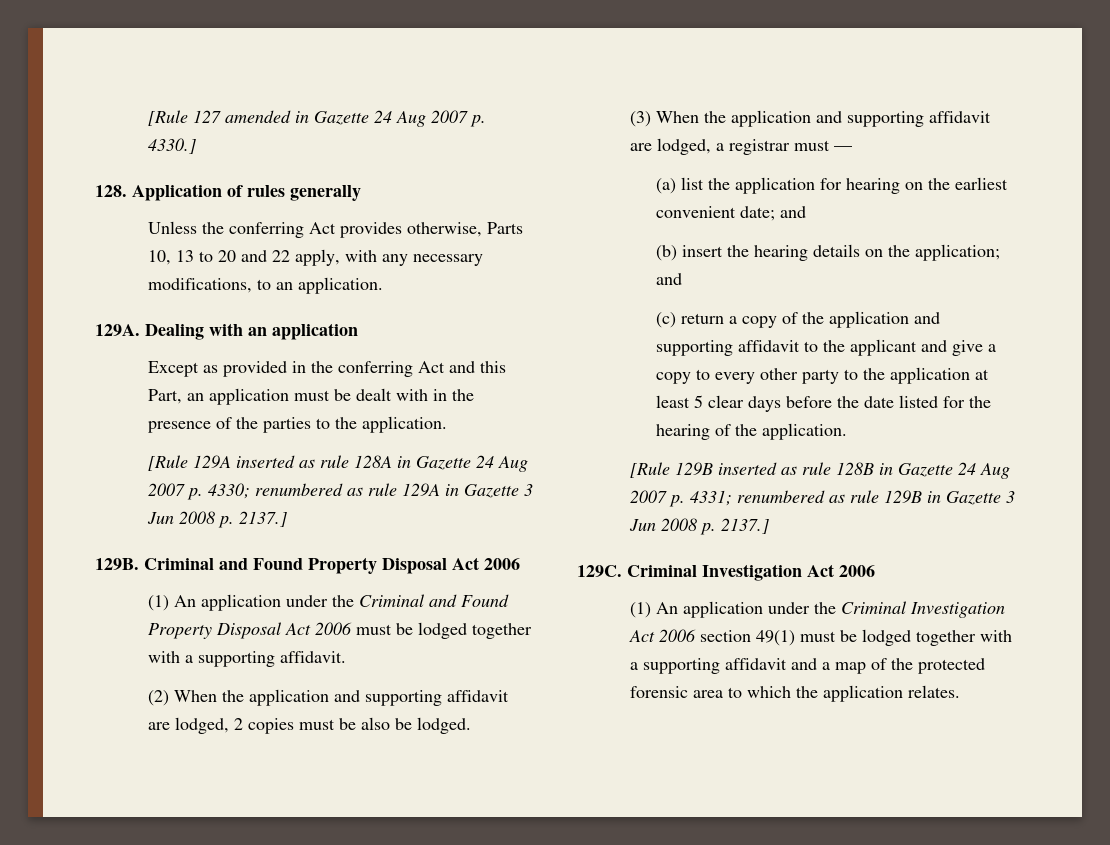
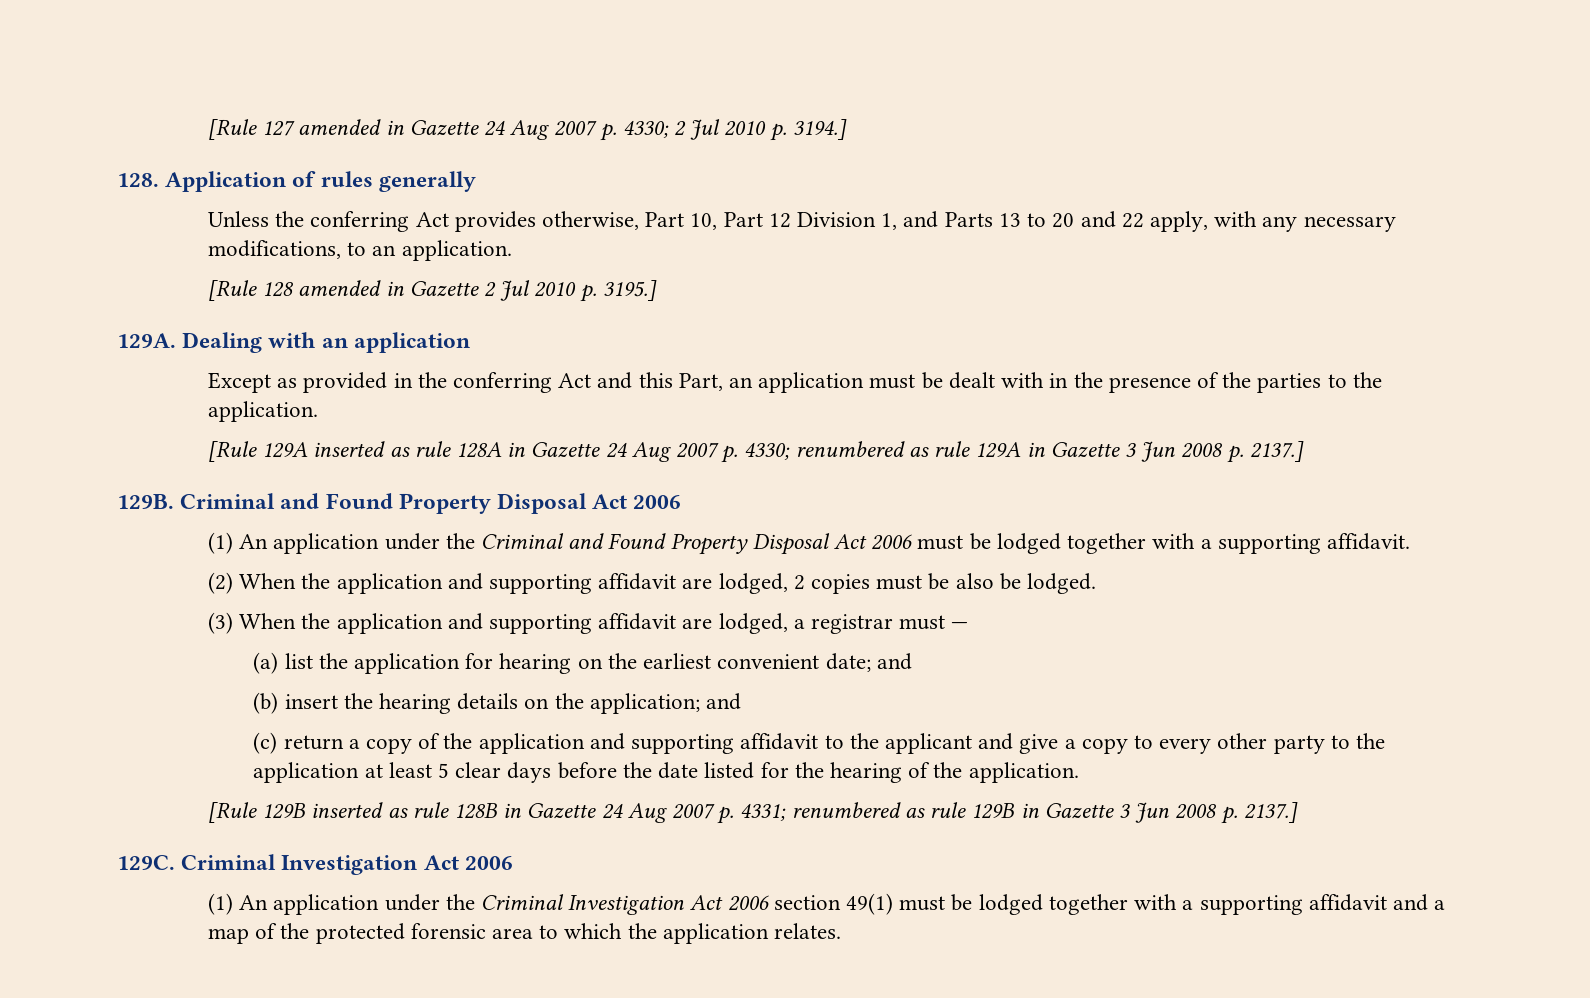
[147,138,196,154] 4330.] -> [622,119,847,141] 4330; 2 Jul 2010 p. 3194.]
[486,222,523,234] [147,250,171,265] Parts 10, -> [645,211,993,230] Part 10, Part 12 Division 1, and Parts
(383, 285) none -> [207,280,657,302] // [Rule 128 amended in Gazette 2 Jul 2010 p. 3195.]

